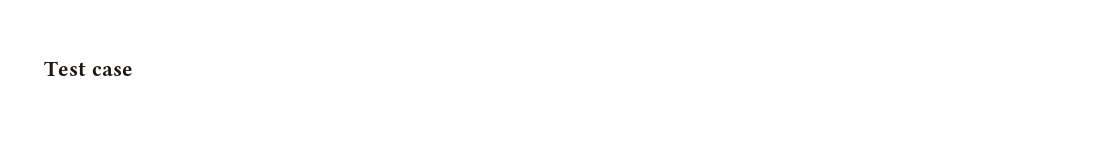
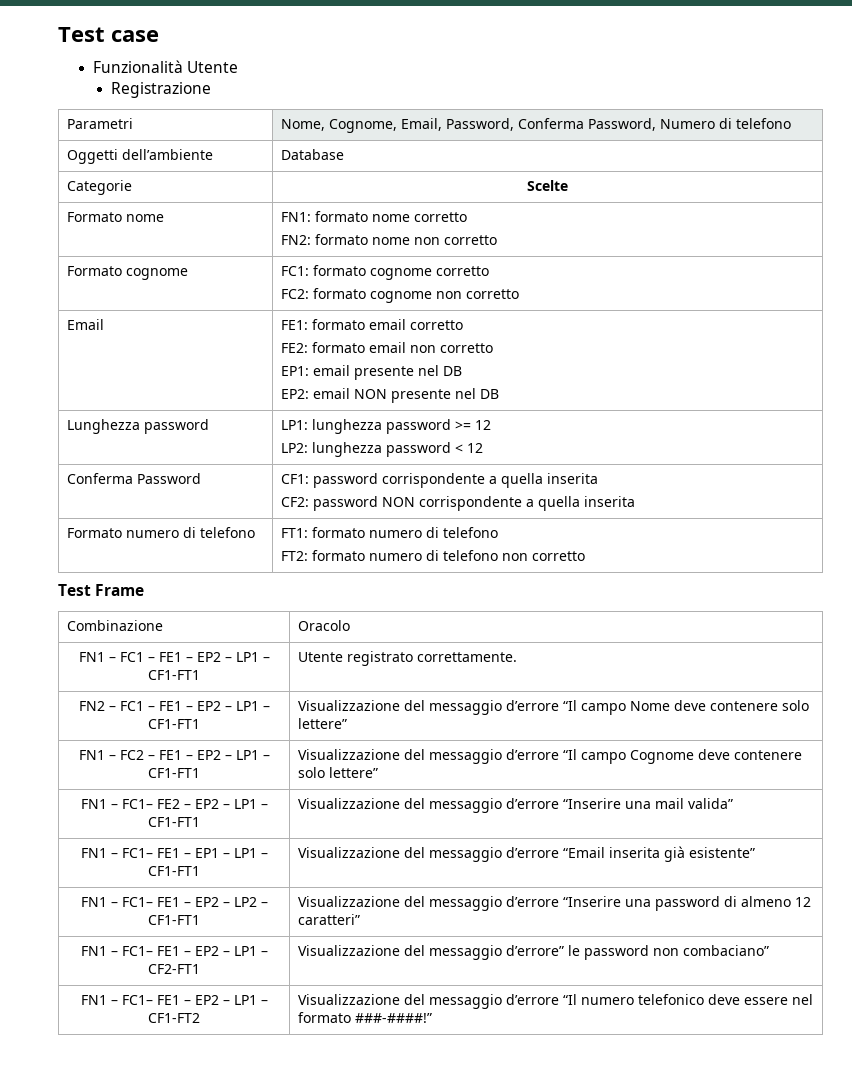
(133, 71) none -> [93,60,239,73] [111,82,212,98] [66,118,133,129] [280,118,791,133] [66,149,213,164] [280,149,344,160] [66,180,132,195] [527,180,568,191] [66,212,164,222] [280,211,467,222] [280,234,497,245] [66,266,188,280] [280,265,489,280] [280,288,519,303] [66,319,104,330] [280,319,463,330] [280,342,493,353] [280,365,462,380] [280,388,499,403] [66,419,209,434] [280,419,491,434] [280,442,483,457] [66,473,201,484] [280,473,598,488] [280,496,635,511] [66,527,255,538] [280,527,498,538] [280,550,585,561] [58,584,145,596] [66,620,163,631] [297,620,350,631] [78,652,270,662] [148,670,200,680] [297,651,517,666] [78,701,270,711] [148,719,200,729] [297,700,809,715] [297,718,347,729] [78,750,270,760] [148,768,200,778] [297,749,802,764] [297,767,378,778] [80,799,268,809] [148,817,200,827] [297,798,733,813] [80,848,268,858] [148,866,200,876] [297,846,755,862] [80,897,268,907] [148,915,200,925] [297,896,811,911] [297,914,360,925] [80,946,268,956] [148,964,200,974] [297,945,769,960] [80,995,268,1005] [148,1013,200,1023] [297,994,813,1009] [297,1012,432,1023] // Funzionalità Utente // Registrazione // Parametri | Nome, Cognome, Email, Password, Conferma Password, Numero di telefono // Oggetti dell’ambiente | Database // Categorie | Scelte // Formato nome | FN1: formato nome corretto // FN2: formato nome non corretto // Formato cognome | FC1: formato cognome corretto // FC2: formato cognome non corretto // Email | FE1: formato email corretto // FE2: formato email non corretto // EP1: email presente nel DB // EP2: email NON presente nel DB // Lunghezza password | LP1: lunghezza password >= 12 // LP2: lunghezza password < 12 // Conferma Password | CF1: password corrispondente a quella inserita // CF2: password NON corrispondente a quella inserita // Formato numero di telefono | FT1: formato numero di telefono // FT2: formato numero di telefono non corretto // Test Frame // Combinazione | Oracolo // FN1 – FC1 – FE1 – EP2 – LP1 – CF1-FT1 | Utente registrato correttamente. // FN2 – FC1 – FE1 – EP2 – LP1 – CF1-FT1 | Visualizzazione del messaggio d’errore “Il campo Nome deve contenere solo lettere” // FN1 – FC2 – FE1 – EP2 – LP1 – CF1-FT1 | Visualizzazione del messaggio d’errore “Il campo Cognome deve contenere solo lettere” // FN1 – FC1– FE2 – EP2 – LP1 – CF1-FT1 | Visualizzazione del messaggio d’errore “Inserire una mail valida” // FN1 – FC1– FE1 – EP1 – LP1 – CF1-FT1 | Visualizzazione del messaggio d’errore “Email inserita già esistente” // FN1 – FC1– FE1 – EP2 – LP2 – CF1-FT1 | Visualizzazione del messaggio d’errore “Inserire una password di almeno 12 caratteri” // FN1 – FC1– FE1 – EP2 – LP1 – CF2-FT1 | Visualizzazione del messaggio d’errore” le password non combaciano” // FN1 – FC1– FE1 – EP2 – LP1 – CF1-FT2 | Visualizzazione del messaggio d’errore “Il numero telefonico deve essere nel formato ###-####!”

